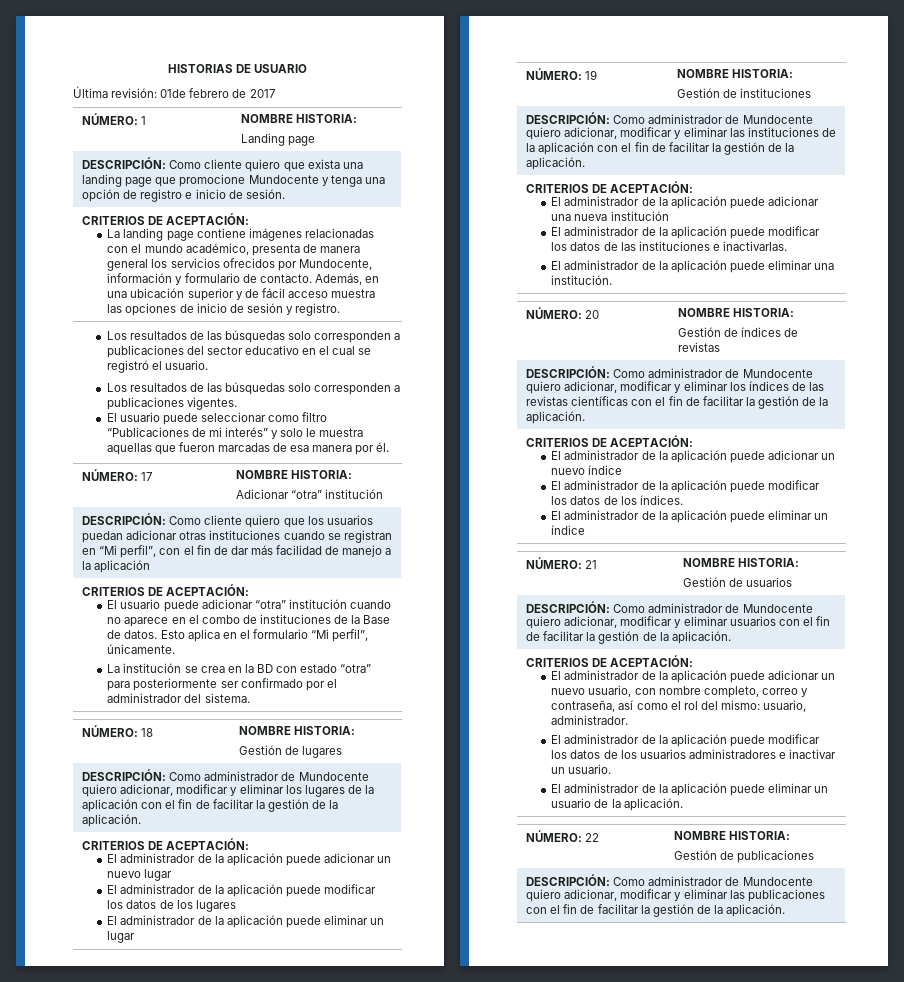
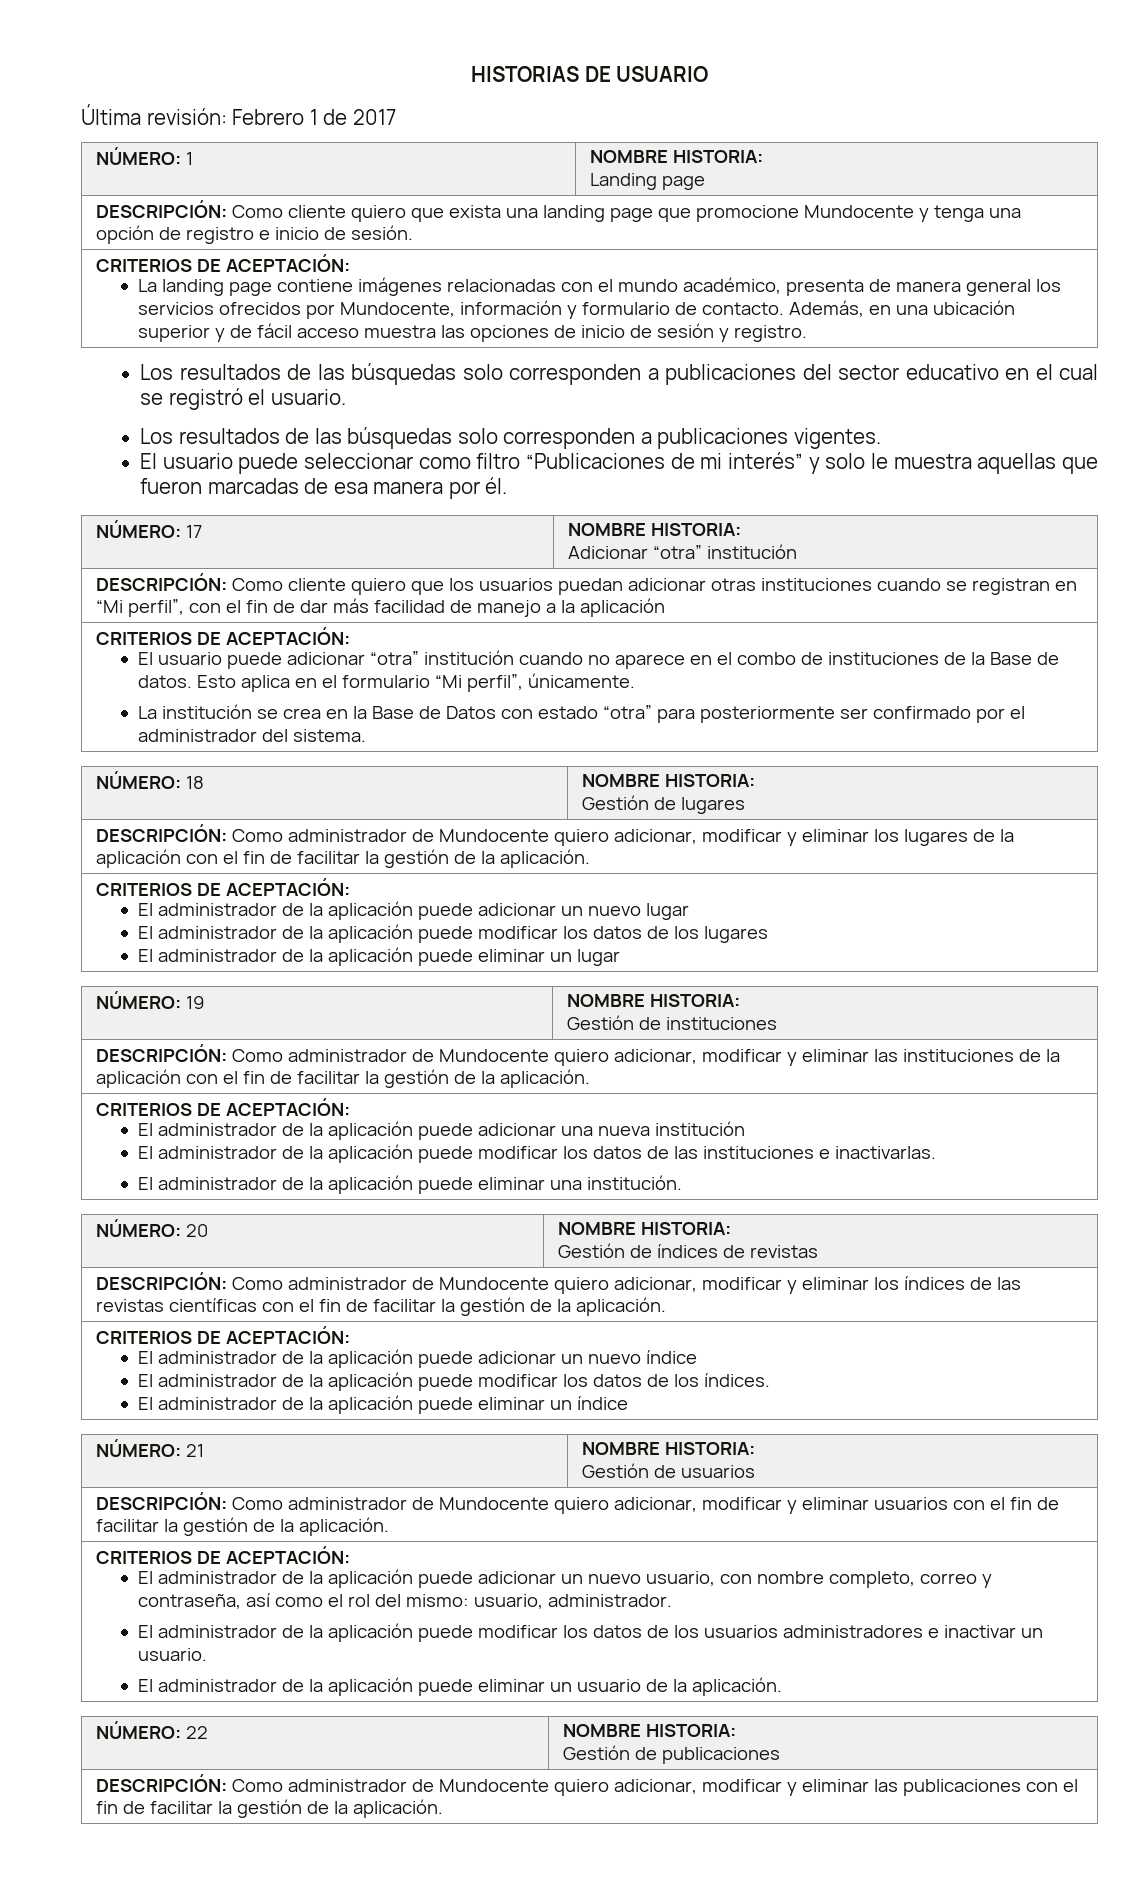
[160,88,230,98] 01de febrero -> [232,109,318,125] Febrero 1
[256,664,273,673] BD -> [371,706,496,719] Base de Datos

